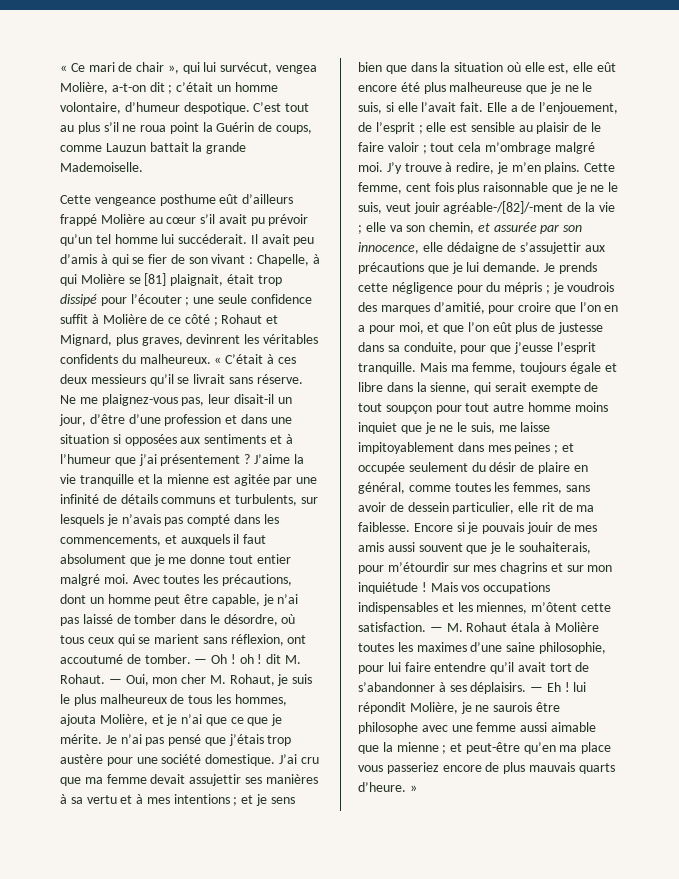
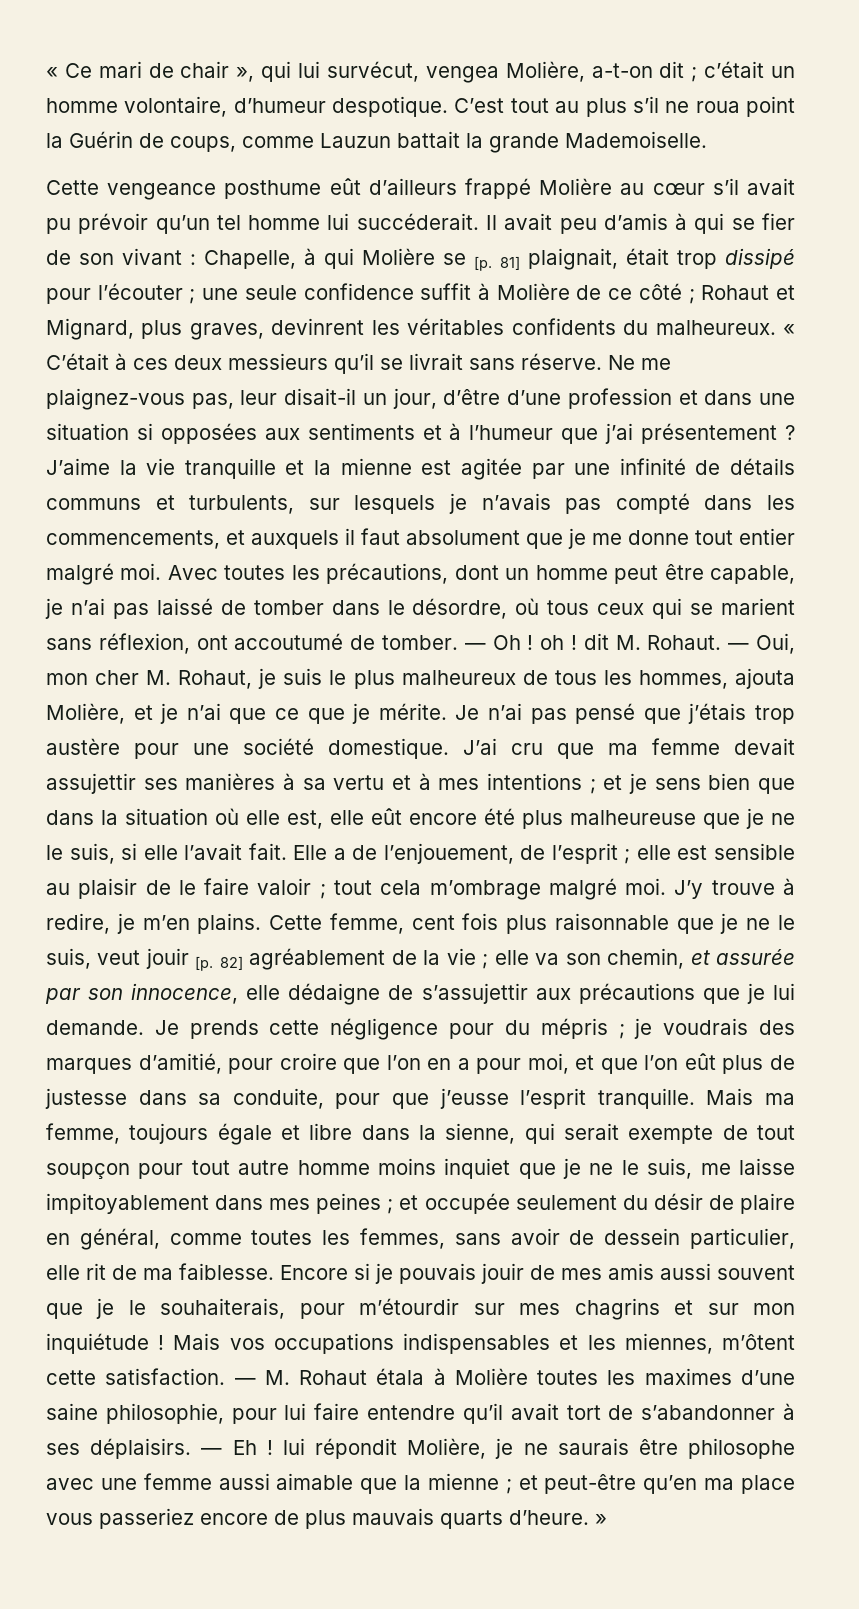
[144,273,167,286] [81] -> [474,256,520,271] [p. 81]
[443,201,564,214] agréable-/[82]/-ment -> [195,948,386,971] [p. 82] agréablement
[567,282,615,292] voudrois -> [663,1018,749,1035] voudrais
[493,702,533,712] saurois -> [557,1438,629,1455] saurais

